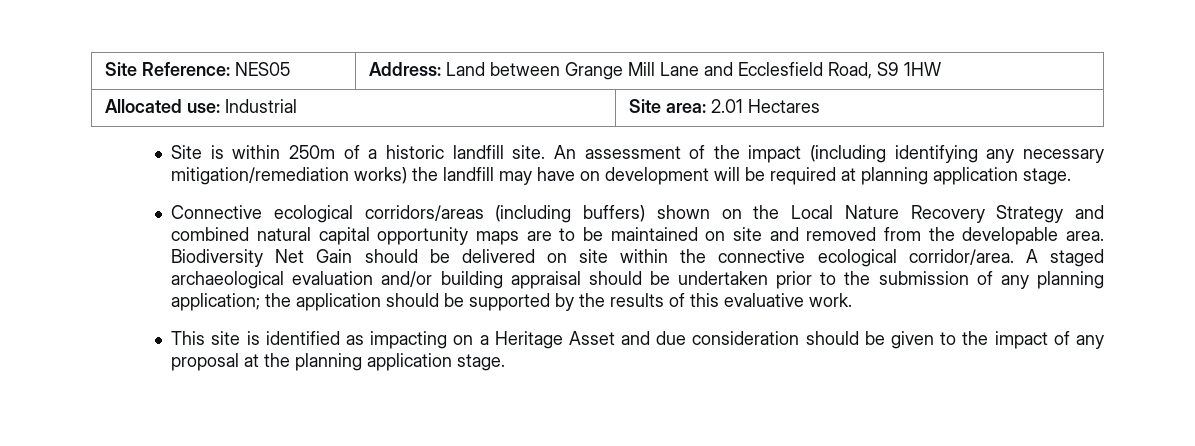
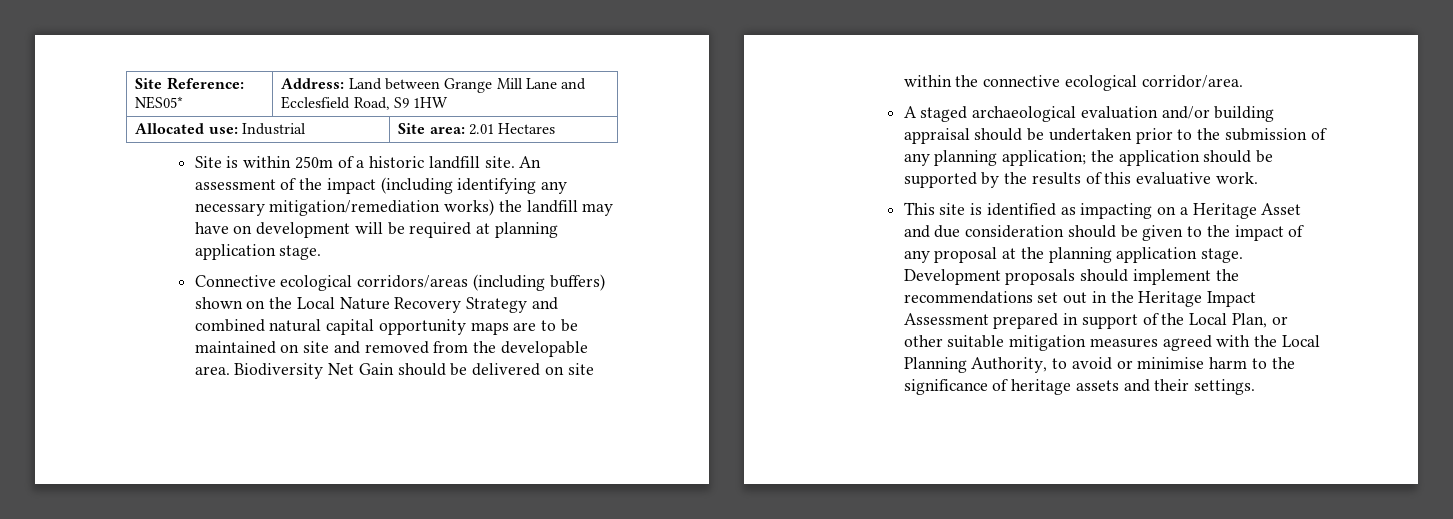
[235,62,291,76] NES05 -> [135,96,184,109] NES05*
(1014, 257) none -> (1243, 81) //
(506, 362) none -> [903,269,1239,285] [903,291,1257,307] [903,313,1288,329] [903,335,1320,351] [903,357,1295,373] [903,379,1256,395] Development proposals should implement the recommendations set out in the Heritage Impact Assessment prepared in support of the Local Plan, or other suitable mitigation measures agreed with the Local Planning Authority, to avoid or minimise harm to the significance of heritage assets and their settings.

